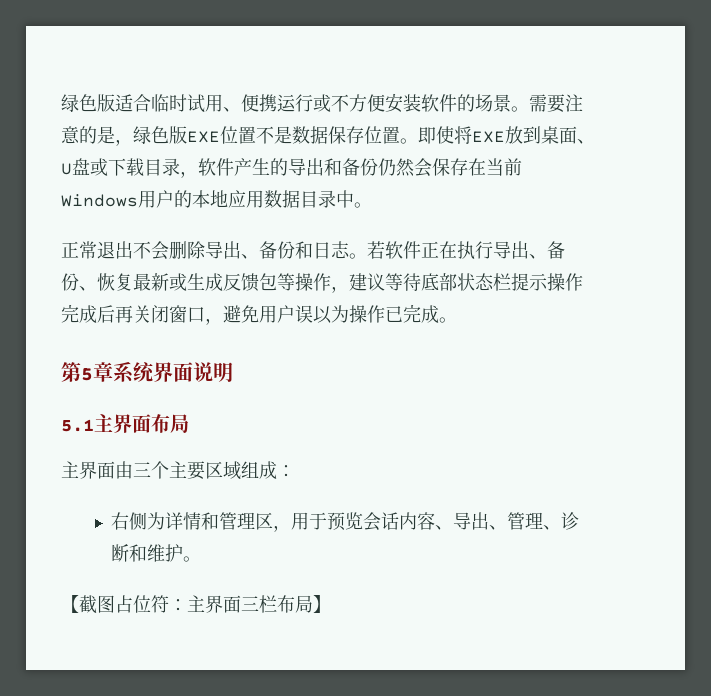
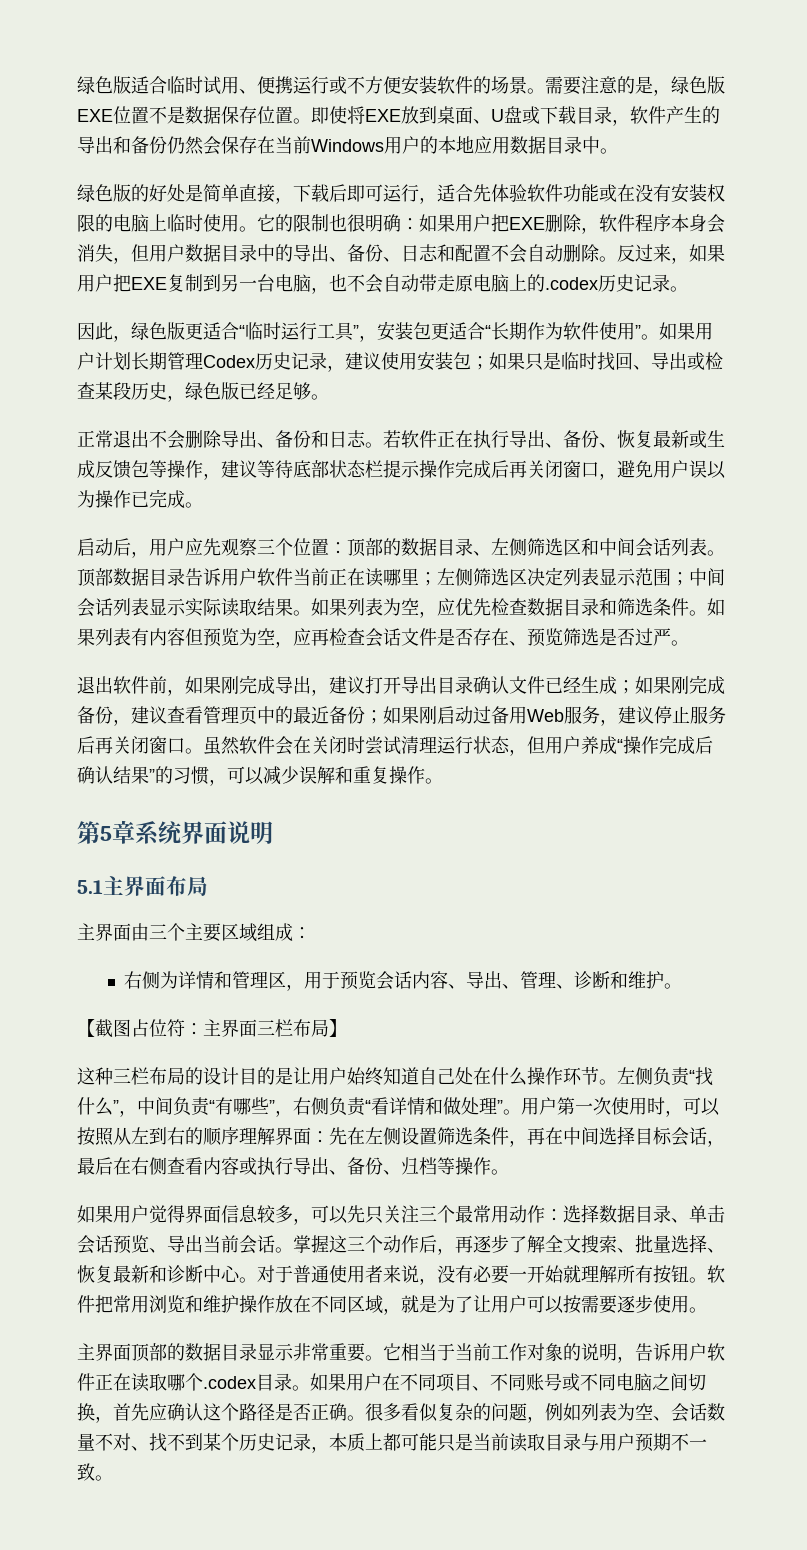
(372, 205) none -> [77,183,725,204] [77,214,725,234] [77,244,725,264] [77,274,688,294] [77,321,713,342] [77,351,723,372] [77,382,329,402] // 绿色版的好处是简单直接，下载后即可运行，适合先体验软件功能或在没有安装权限的电脑上临时使用。它的限制也很明确：如果用户把EXE删除，软件程序本身会消失，但用户数据目录中的导出、备份、日志和配置不会自动删除。反过来，如果用户把EXE复制到另一台电脑，也不会自动带走原电脑上的.codex历史记录。 // 因此，绿色版更适合“临时运行工具”，安装包更适合“长期作为软件使用”。如果用户计划长期管理Codex历史记录，建议使用安装包；如果只是临时找回、导出或检查某段历史，绿色版已经足够。
(457, 320) none -> [77,538,725,558] [77,567,725,587] [77,598,725,618] [77,628,689,648] [77,675,725,696] [77,706,726,726] [77,735,713,756] [77,766,443,786] // 启动后，用户应先观察三个位置：顶部的数据目录、左侧筛选区和中间会话列表。顶部数据目录告诉用户软件当前正在读哪里；左侧筛选区决定列表显示范围；中间会话列表显示实际读取结果。如果列表为空，应优先检查数据目录和筛选条件。如果列表有内容但预览为空，应再检查会话文件是否存在、预览筛选是否过严。 // 退出软件前，如果刚完成导出，建议打开导出目录确认文件已经生成；如果刚完成备份，建议查看管理页中的最近备份；如果刚启动过备用Web服务，建议停止服务后再关闭窗口。虽然软件会在关闭时尝试清理运行状态，但用户养成“操作完成后确认结果”的习惯，可以减少误解和重复操作。
(331, 604) none -> [77,1067,713,1086] [77,1097,720,1117] [77,1126,725,1147] [77,1157,509,1175] [77,1204,725,1225] [77,1234,725,1255] [77,1265,725,1285] [77,1295,707,1315] [77,1343,725,1363] [77,1373,706,1392] [77,1403,725,1423] [77,1433,707,1453] [77,1463,113,1481] // 这种三栏布局的设计目的是让用户始终知道自己处在什么操作环节。左侧负责“找什么”，中间负责“有哪些”，右侧负责“看详情和做处理”。用户第一次使用时，可以按照从左到右的顺序理解界面：先在左侧设置筛选条件，再在中间选择目标会话，最后在右侧查看内容或执行导出、备份、归档等操作。 // 如果用户觉得界面信息较多，可以先只关注三个最常用动作：选择数据目录、单击会话预览、导出当前会话。掌握这三个动作后，再逐步了解全文搜索、批量选择、恢复最新和诊断中心。对于普通使用者来说，没有必要一开始就理解所有按钮。软件把常用浏览和维护操作放在不同区域，就是为了让用户可以按需要逐步使用。 // 主界面顶部的数据目录显示非常重要。它相当于当前工作对象的说明，告诉用户软件正在读取哪个.codex目录。如果用户在不同项目、不同账号或不同电脑之间切换，首先应确认这个路径是否正确。很多看似复杂的问题，例如列表为空、会话数量不对、找不到某个历史记录，本质上都可能只是当前读取目录与用户预期不一致。

